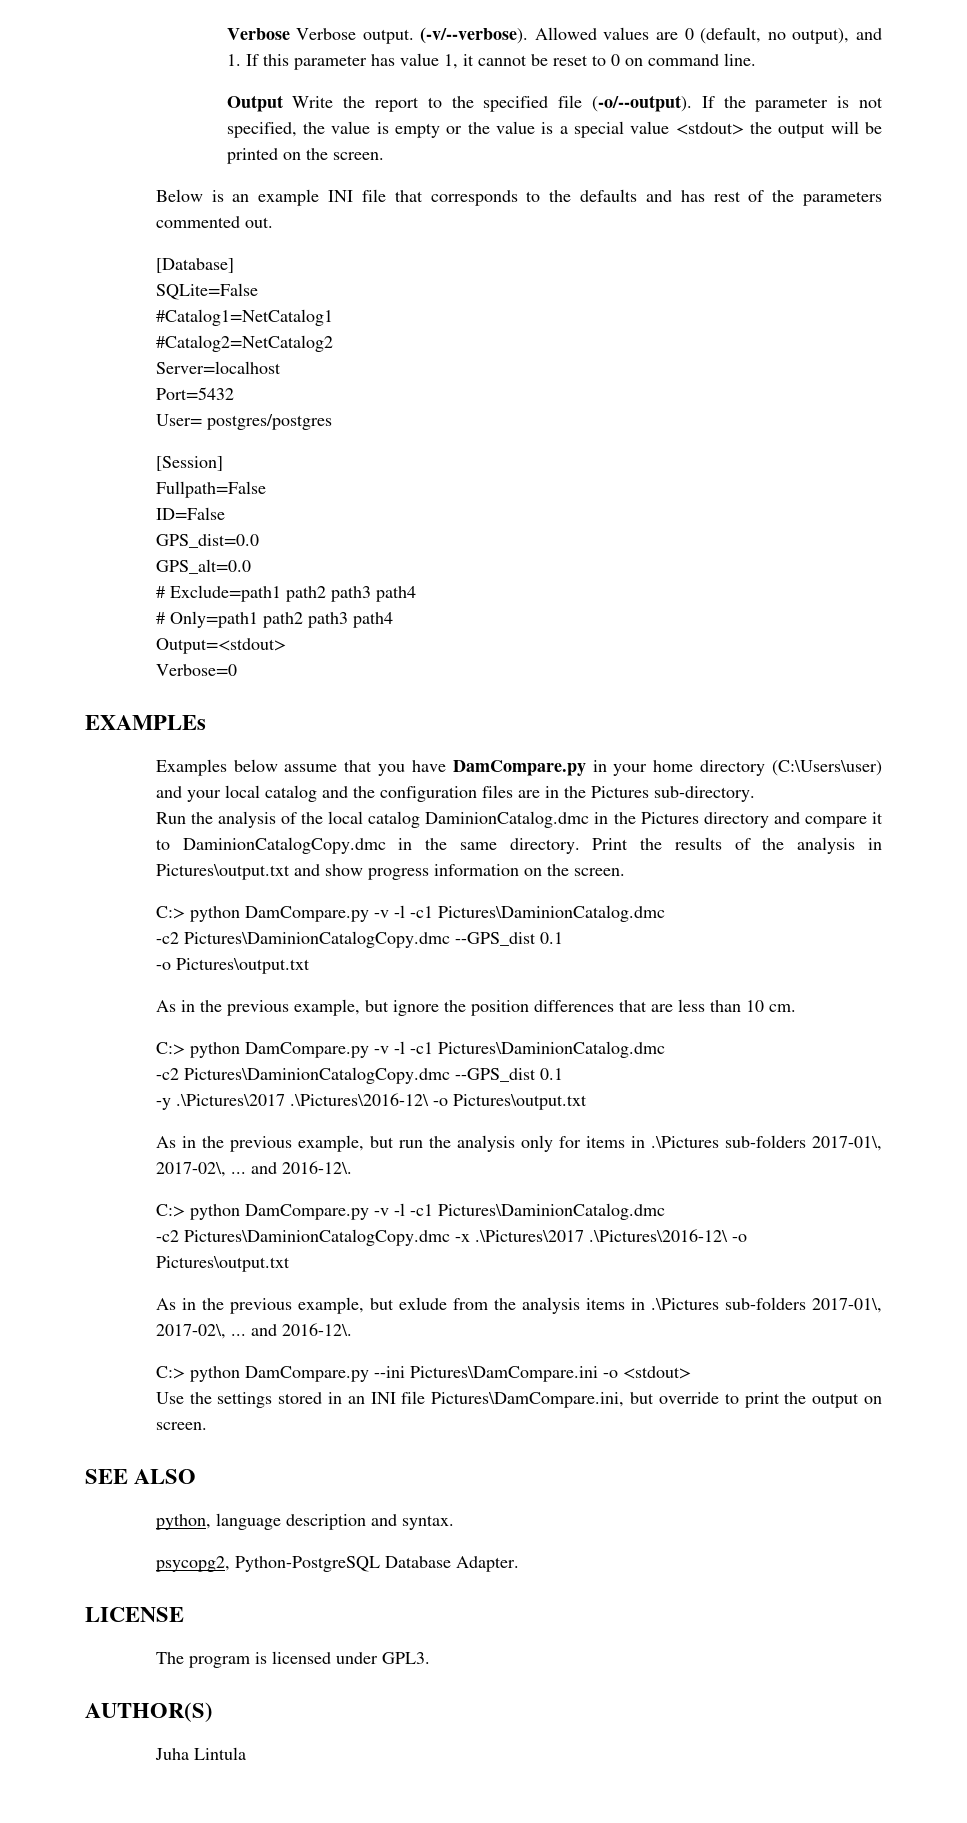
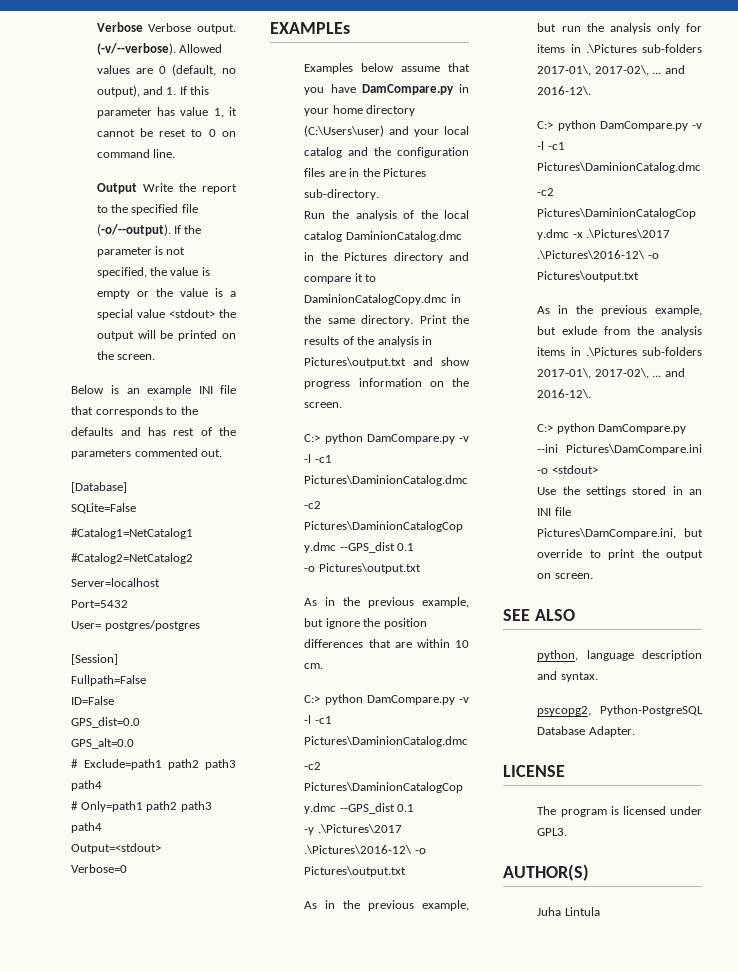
[677,999,741,1012] less than -> [416,639,450,648] within

